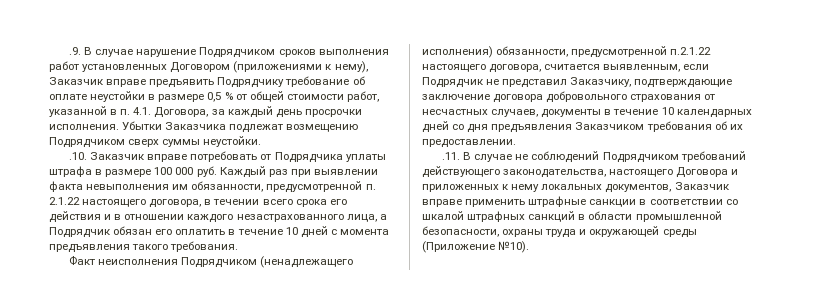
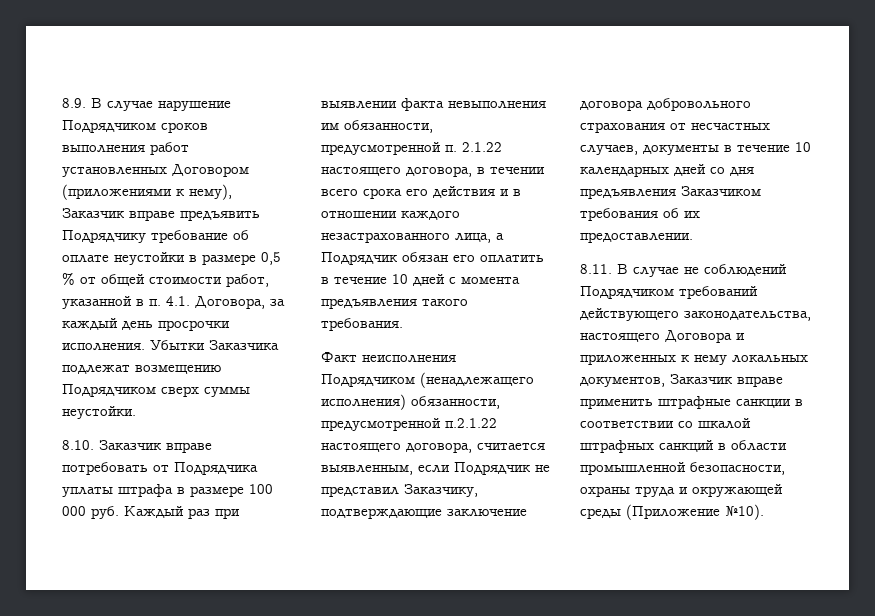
[69,47,82,55] .9. -> [62,98,86,108] 8.9.
[69,152,88,160] .10. -> [62,440,94,450] 8.10.
[442,152,461,160] .11. -> [580,264,612,274] 8.11.

